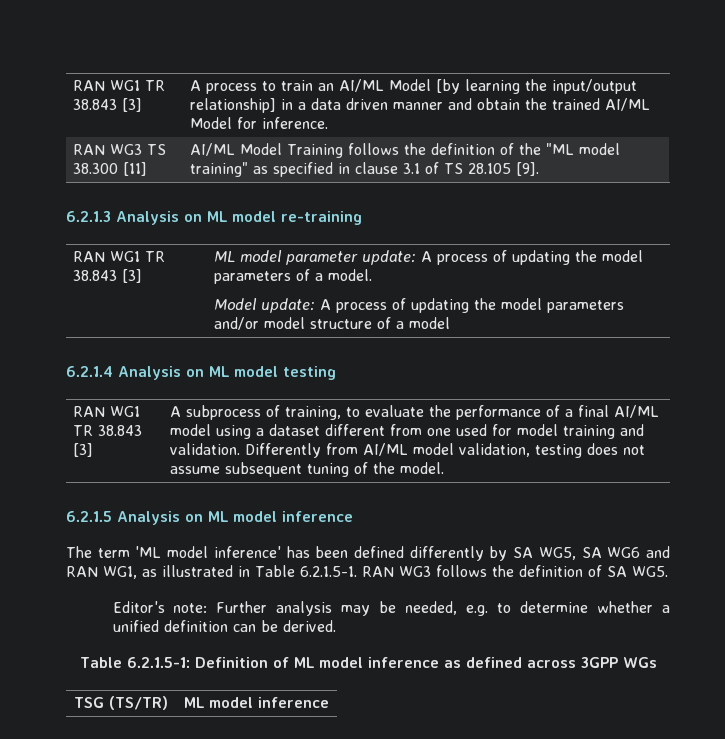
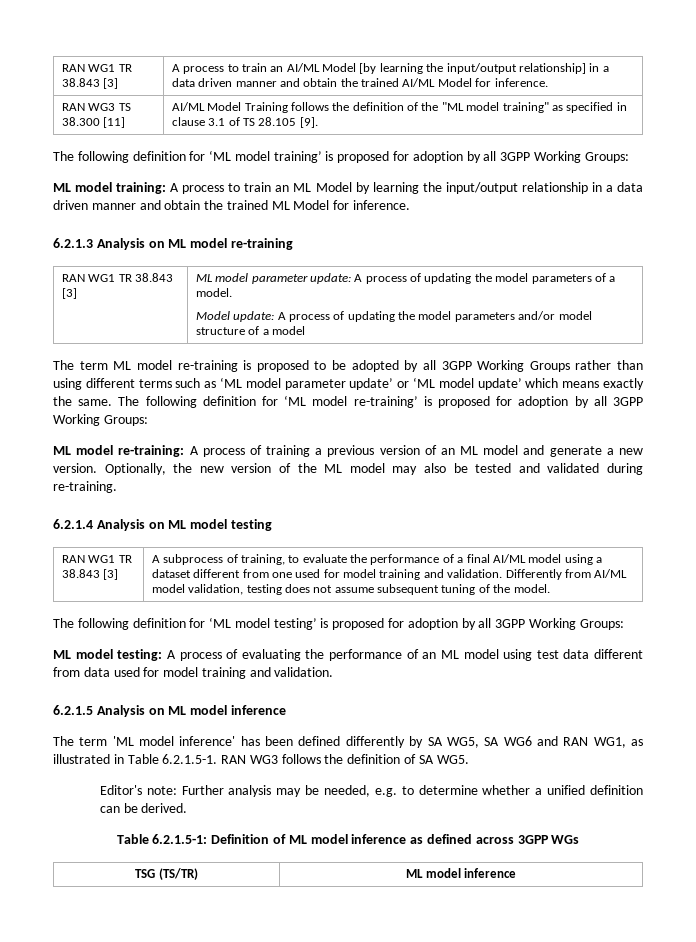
(540, 169) none -> [53,150,629,163] [53,182,643,194] [53,200,411,210] // The following definition for ‘ML model training’ is proposed for adoption by all 3GPP Working Groups: // ML model training: A process to train an ML Model by learning the input/output relationship in a data driven manner and obtain the trained ML Model for inference.
(451, 323) none -> [53,360,643,372] [53,377,644,390] [53,395,643,408] [53,414,148,426] [53,445,643,457] [53,463,644,475] [53,481,117,493] // The term ML model re-training is proposed to be adopted by all 3GPP Working Groups rather than using different terms such as ‘ML model parameter update’ or ‘ML model update’ which means exactly the same. The following definition for ‘ML model re-training’ is proposed for adoption by all 3GPP Working Groups: // ML model re-training: A process of training a previous version of an ML model and generate a new version. Optionally, the new version of the ML model may also be tested and validated during re-training.
(445, 468) none -> [53,617,624,630] [53,649,643,661] [53,667,334,679] // The following definition for ‘ML model testing’ is proposed for adoption by all 3GPP Working Groups: // ML model testing: A process of evaluating the performance of an ML model using test data different from data used for model training and validation.

